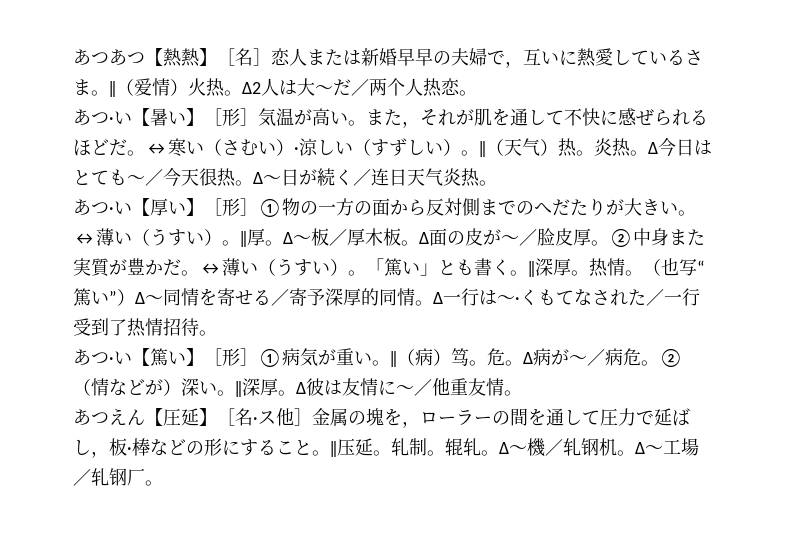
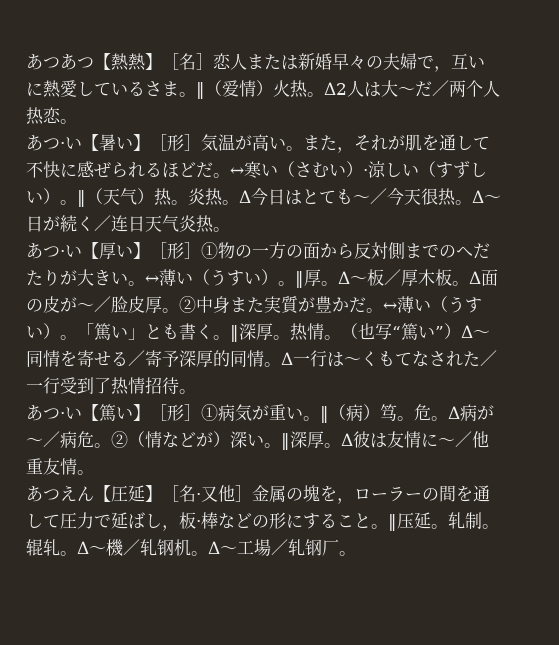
[415,48,433,66] 早 -> [349,55,366,69] 々
[515,297,520,304] · -> (361, 361) none
[258,411,276,424] ス -> [201,486,218,502] 又

